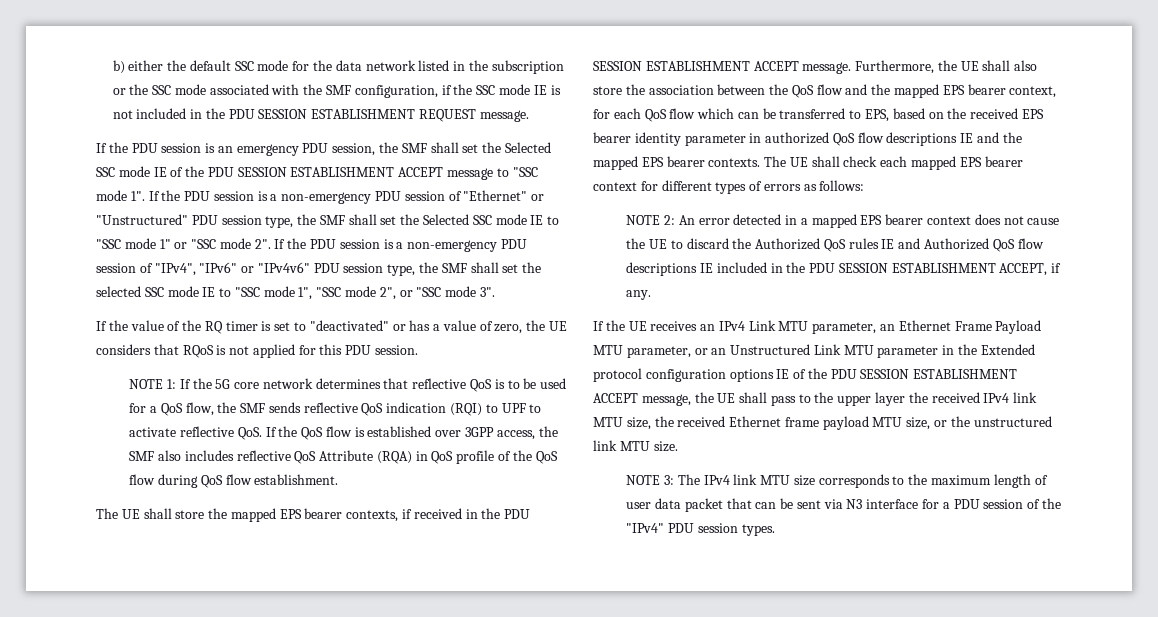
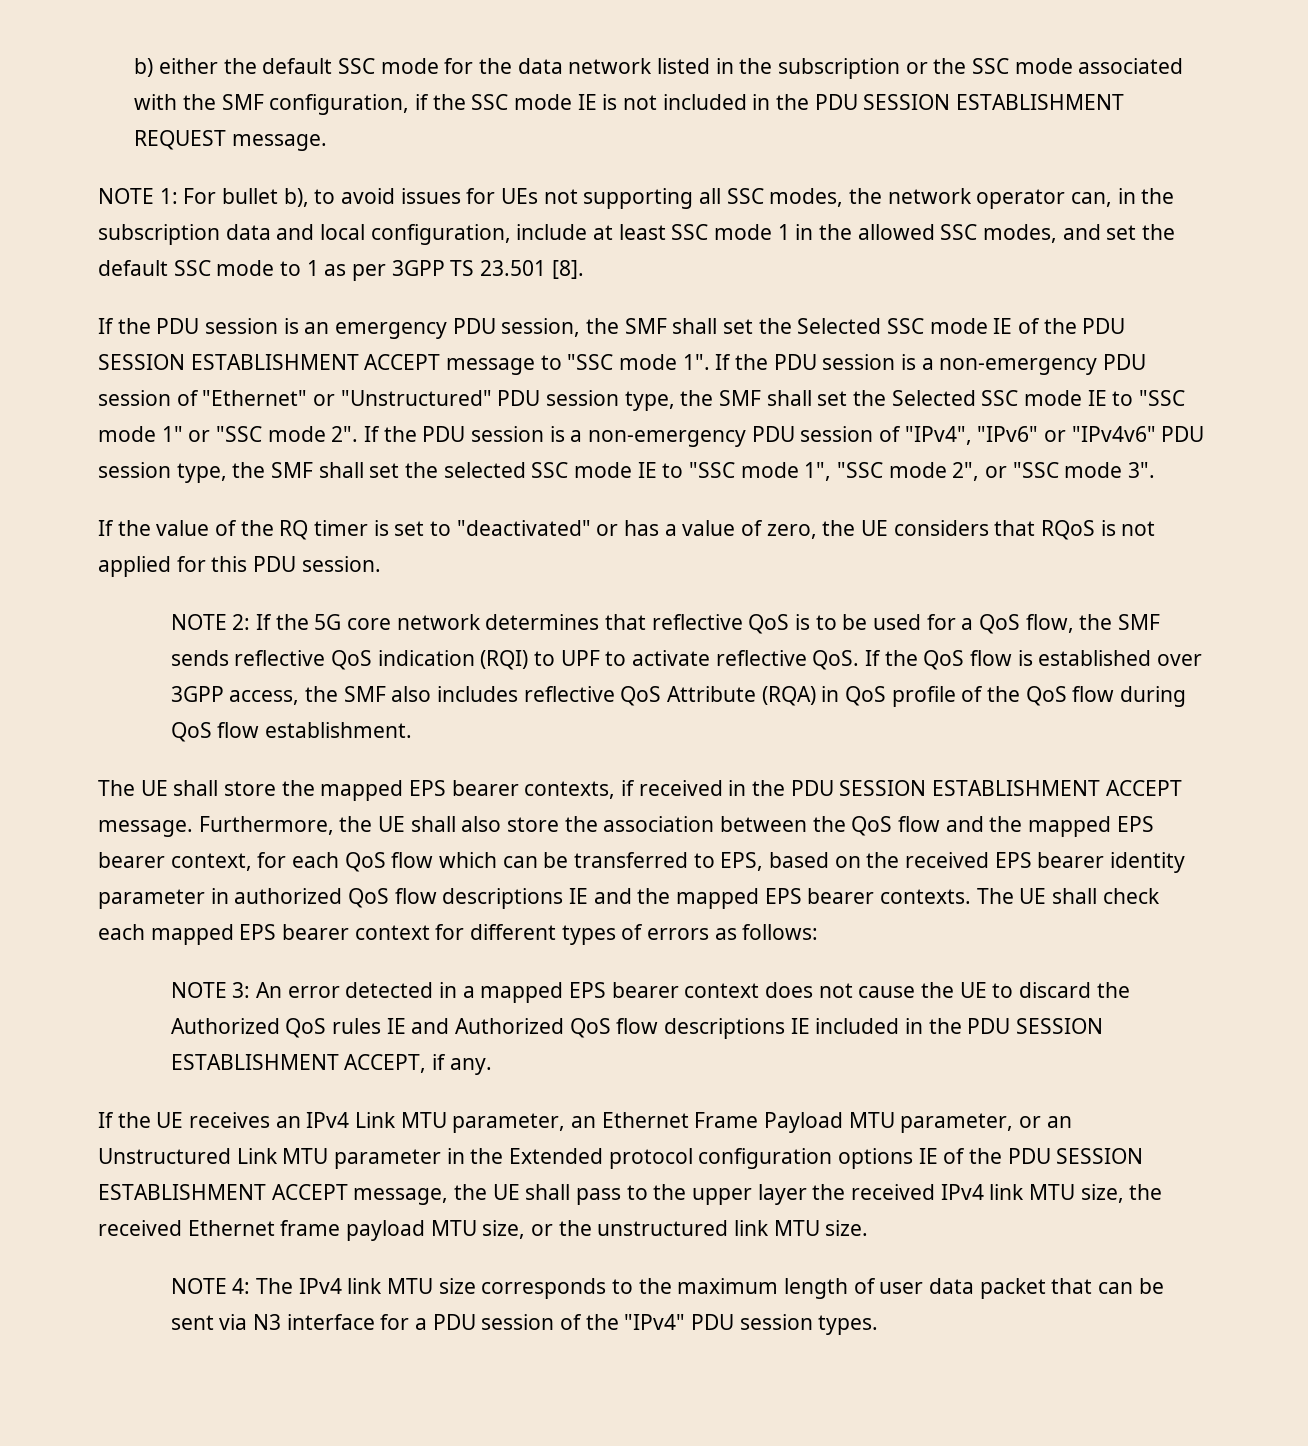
(529, 116) none -> [98,188,1175,209] [98,224,1176,245] [98,260,584,281] // NOTE 1: For bullet b), to avoid issues for UEs not supporting all SSC modes, the network operator can, in the subscription data and local configuration, include at least SSC mode 1 in the allowed SSC modes, and set the default SSC mode to 1 as per 3GPP TS 23.501 [8].
[166,379,176,389] 1: -> [232,614,251,630] 2:
[663,215,675,225] 2: -> [232,982,251,998] 3:
[663,475,674,485] 3: -> [232,1278,251,1294] 4:

